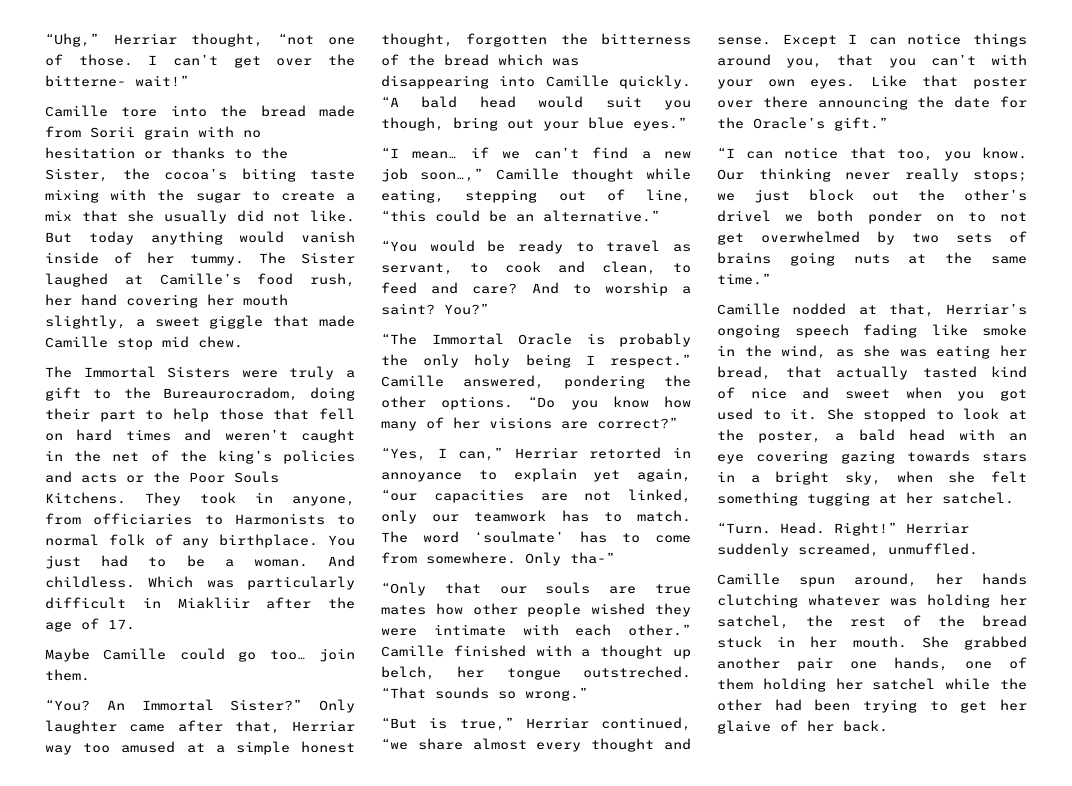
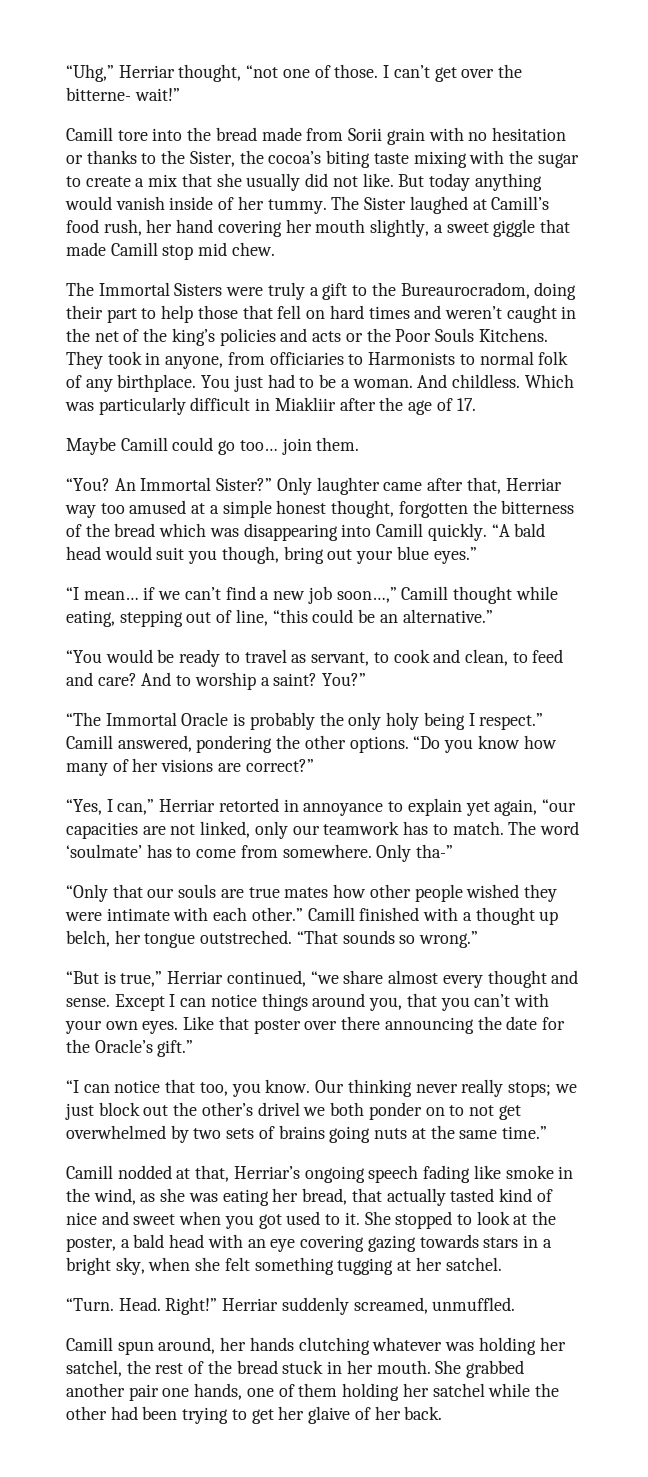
[45,105,108,117] Camille -> [66,127,113,141] Camill
[159,273,241,285] Camille’s -> [491,196,550,210] Camill’s
[45,336,108,348] Camille -> [110,242,158,256] Camill
[103,648,167,660] Camille -> [120,437,168,451] Camill
[545,75,609,87] Camille -> [376,523,424,537] Camill
[495,168,559,180] Camille -> [401,586,449,600] Camill
[381,375,444,387] Camille -> [66,735,113,749] Camill
[381,645,444,657] Camille -> [307,907,355,921] Camill
[717,303,780,315] Camille -> [66,1165,113,1179] Camill
[717,573,780,585] Camille -> [66,1337,113,1351] Camill

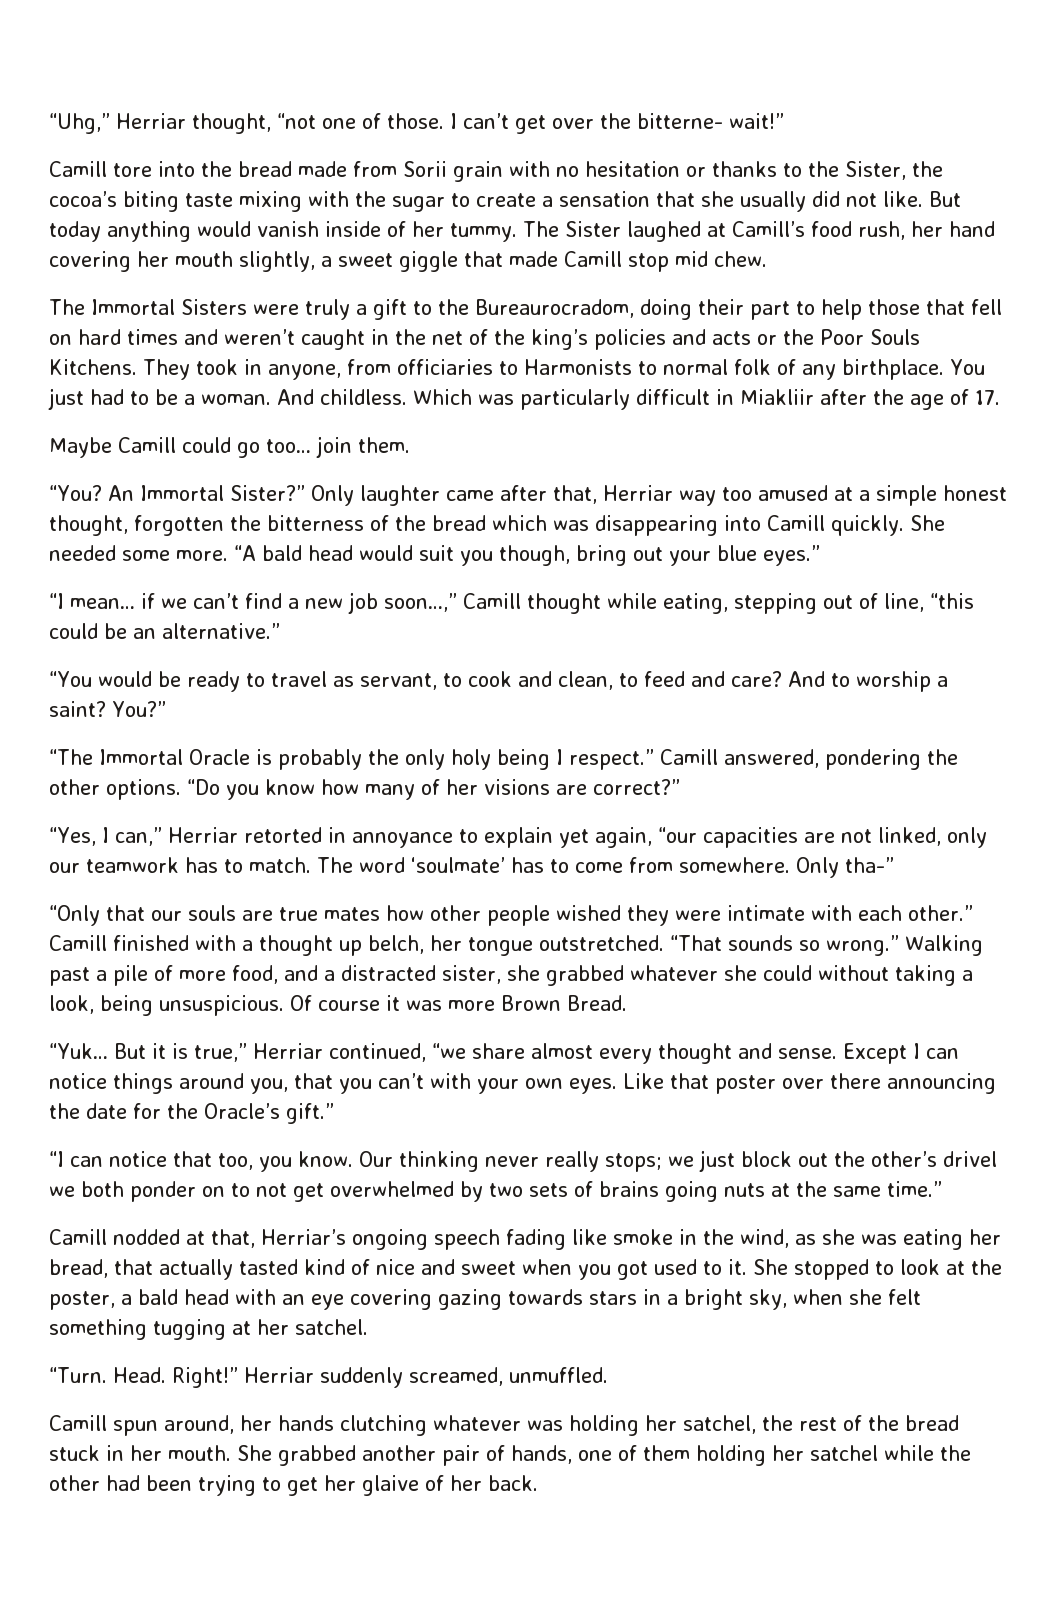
[148,174,178,187] mix -> [559,191,650,207] sensation
(487, 532) none -> [909,515,945,531] [49,545,228,561] She needed some more.
[200,930,293,944] outstreched. -> [539,935,664,951] outstretched.
[66,971,99,984] // “But -> [904,935,983,956] [49,965,973,986] [49,995,627,1016] [49,1043,166,1059] Walking past a pile of more food, and a distracted sister, she grabbed whatever she could without taking a look, being unsuspicious. Of course it was more Brown Bread. // “Yuk… But it
[162,1388,190,1397] one -> [486,1445,505,1461] of

